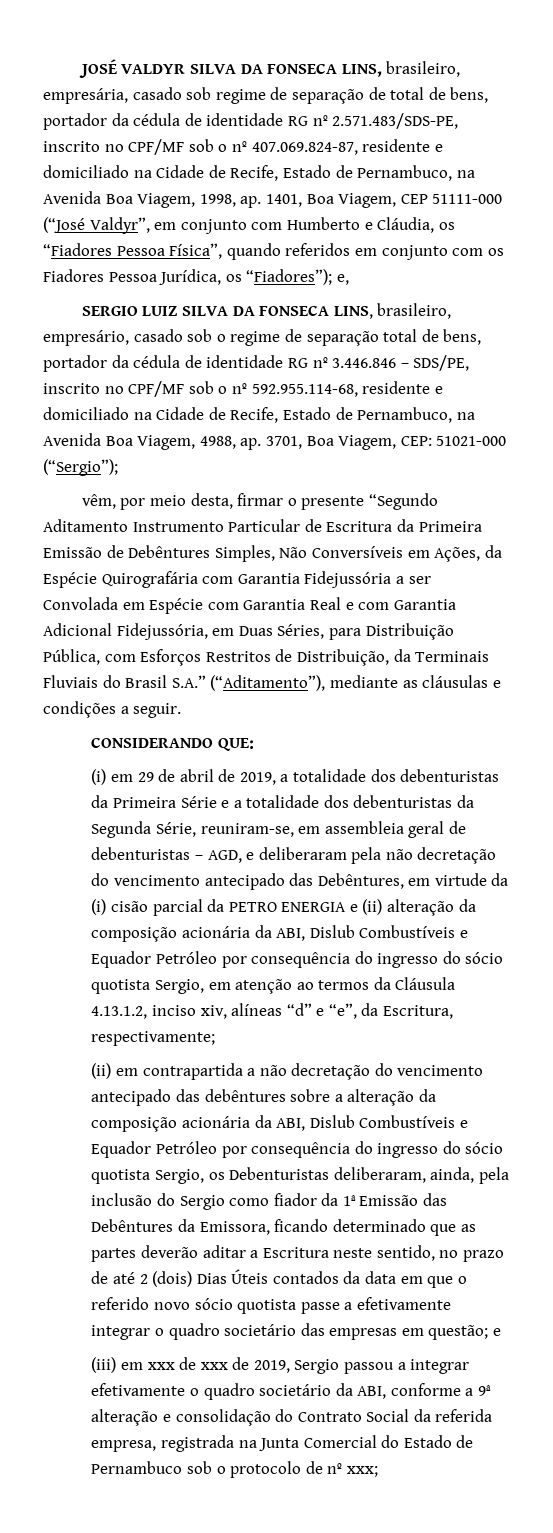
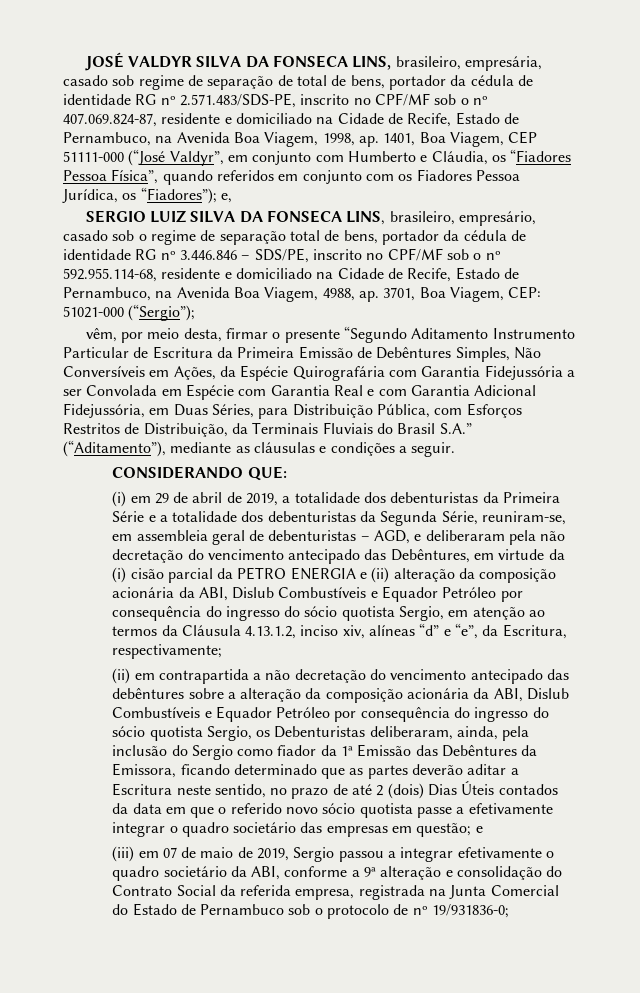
[147,1357,228,1370] xxx de xxx -> [162,847,234,858] 07 de maio
[346,1466,378,1477] xxx; -> [432,904,510,918] 19/931836-0;

